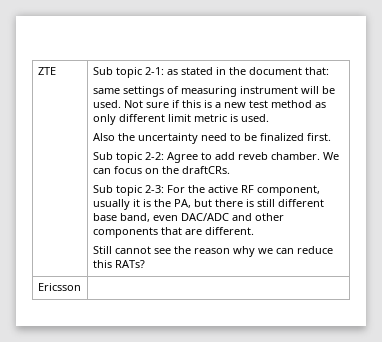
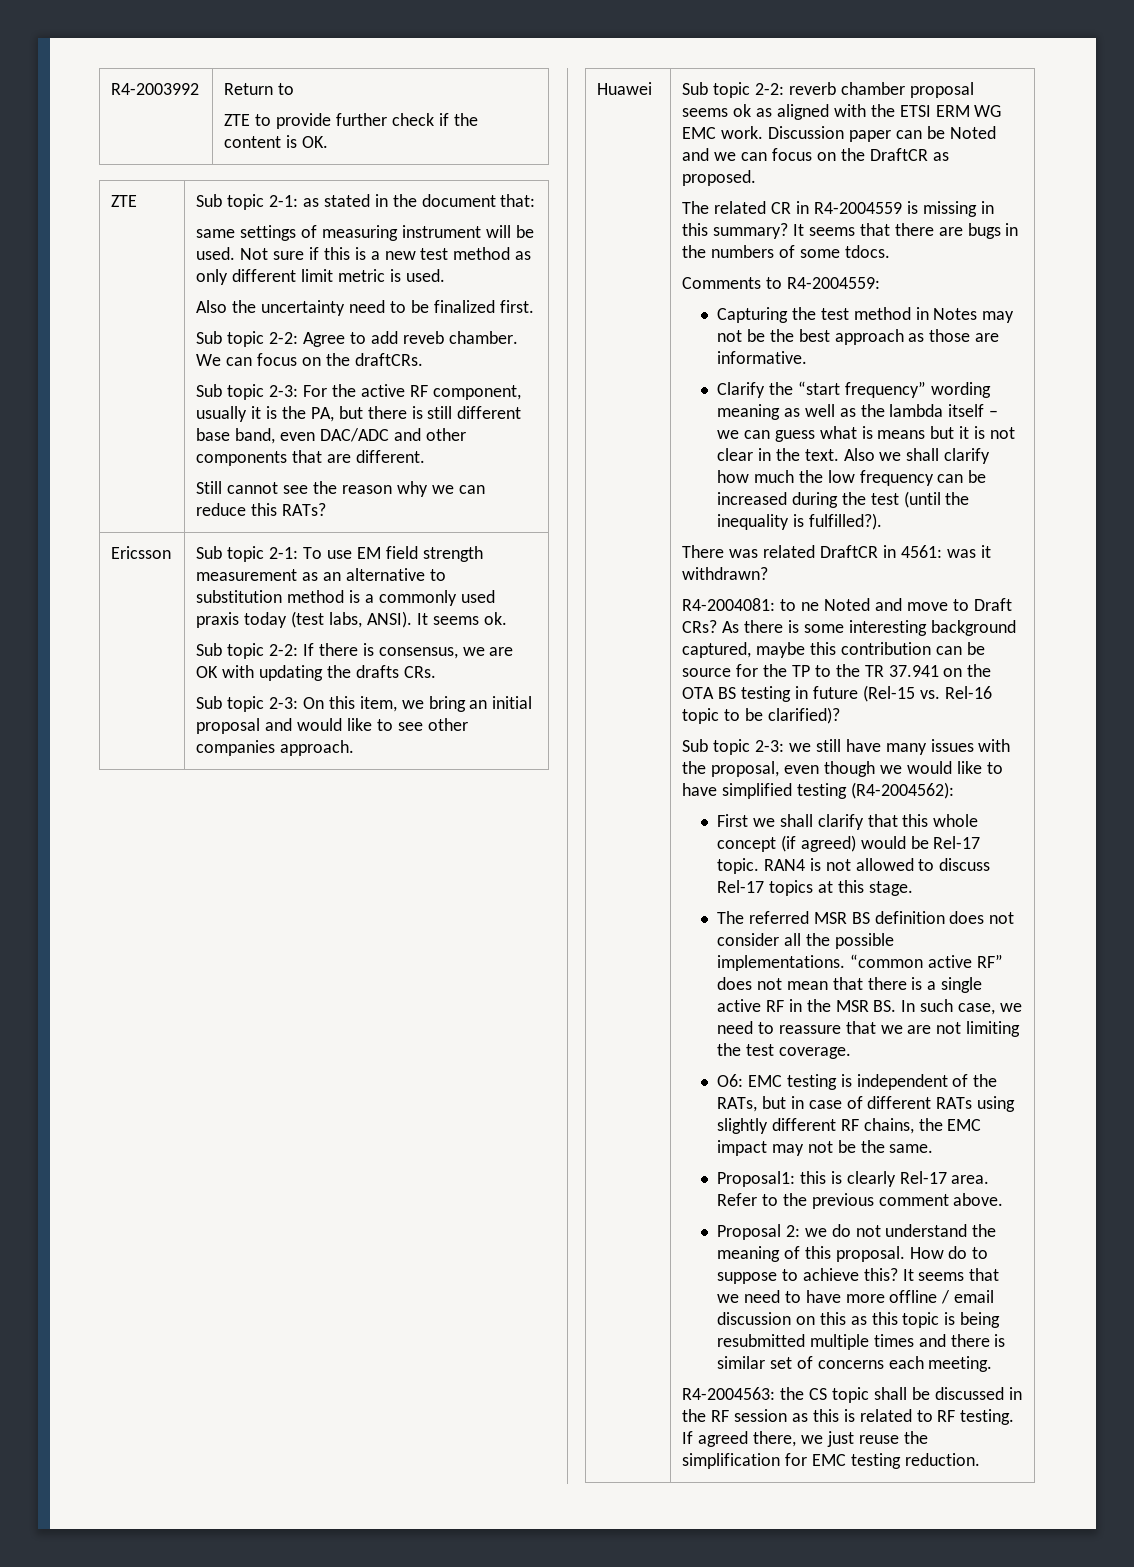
(37, 71) none -> [111,83,200,95] [224,83,295,95] [224,113,478,129] [224,135,329,148] R4-2003992 | Return to // ZTE to provide further check if the content is OK. //
(81, 287) none -> [196,546,483,562] [196,568,446,581] [196,590,495,606] [196,611,507,628] [196,643,514,659] [196,665,436,681] [196,696,533,712] [196,718,468,734] [196,740,355,756] [597,82,653,95] [682,82,974,98] [682,104,1002,120] [682,126,996,142] [682,148,949,161] [682,170,757,186] [682,201,994,217] [682,223,1019,239] [682,245,890,258] [682,277,881,289] [717,307,1015,323] [717,329,1000,345] [717,351,808,364] [717,381,991,398] [717,404,999,420] [717,426,1015,442] [717,448,991,464] [717,470,987,486] [717,491,970,508] [717,513,882,530] [682,545,991,558] [682,567,769,580] [682,598,1012,611] [682,620,1016,636] [682,642,985,658] [682,664,992,677] [682,685,992,702] [682,707,841,724] [682,739,1011,755] [682,761,1003,777] [682,782,955,799] [717,814,979,830] [717,835,981,852] [717,858,991,874] [717,880,913,896] [717,911,1015,924] [717,933,894,949] [717,954,1003,971] [717,977,983,993] [717,999,1022,1015] [717,1021,1021,1037] [717,1043,851,1059] [717,1074,998,1090] [717,1096,1016,1112] [717,1118,982,1134] [717,1140,934,1156] [717,1171,990,1187] [717,1193,1004,1209] [717,1224,997,1240] [717,1246,989,1262] [717,1268,1000,1284] [717,1290,995,1304] [717,1312,1001,1328] [717,1334,1006,1350] [717,1356,993,1372] [682,1387,1022,1403] [682,1409,1015,1425] [682,1431,928,1447] [682,1453,980,1469] Sub topic 2-1: To use EM field strength measurement as an alternative to substitution method is a commonly used praxis today (test labs, ANSI). It seems ok. // Sub topic 2-2: If there is consensus, we are OK with updating the drafts CRs. // Sub topic 2-3: On this item, we bring an initial proposal and would like to see other companies approach. // Huawei | Sub topic 2-2: reverb chamber proposal seems ok as aligned with the ETSI ERM WG EMC work. Discussion paper can be Noted and we can focus on the DraftCR as proposed. // The related CR in R4-2004559 is missing in this summary? It seems that there are bugs in the numbers of some tdocs. // Comments to R4-2004559: // Capturing the test method in Notes may not be the best approach as those are informative. // Clarify the “start frequency” wording meaning as well as the lambda itself – we can guess what is means but it is not clear in the text. Also we shall clarify how much the low frequency can be increased during the test (until the inequality is fulfilled?). // There was related DraftCR in 4561: was it withdrawn? // R4-2004081: to ne Noted and move to Draft CRs? As there is some interesting background captured, maybe this contribution can be source for the TP to the TR 37.941 on the OTA BS testing in future (Rel-15 vs. Rel-16 topic to be clarified)? // Sub topic 2-3: we still have many issues with the proposal, even though we would like to have simplified testing (R4-2004562): // First we shall clarify that this whole concept (if agreed) would be Rel-17 topic. RAN4 is not allowed to discuss Rel-17 topics at this stage. // The referred MSR BS definition does not consider all the possible implementations. “common active RF” does not mean that there is a single active RF in the MSR BS. In such case, we need to reassure that we are not limiting the test coverage. // O6: EMC testing is independent of the RATs, but in case of different RATs using slightly different RF chains, the EMC impact may not be the same. // Proposal1: this is clearly Rel-17 area. Refer to the previous comment above. // Proposal 2: we do not understand the meaning of this proposal. How do to suppose to achieve this? It seems that we need to have more offline / email discussion on this as this topic is being resubmitted multiple times and there is similar set of concerns each meeting. // R4-2004563: the CS topic shall be discussed in the RF session as this is related to RF testing. If agreed there, we just reuse the simplification for EMC testing reduction.

